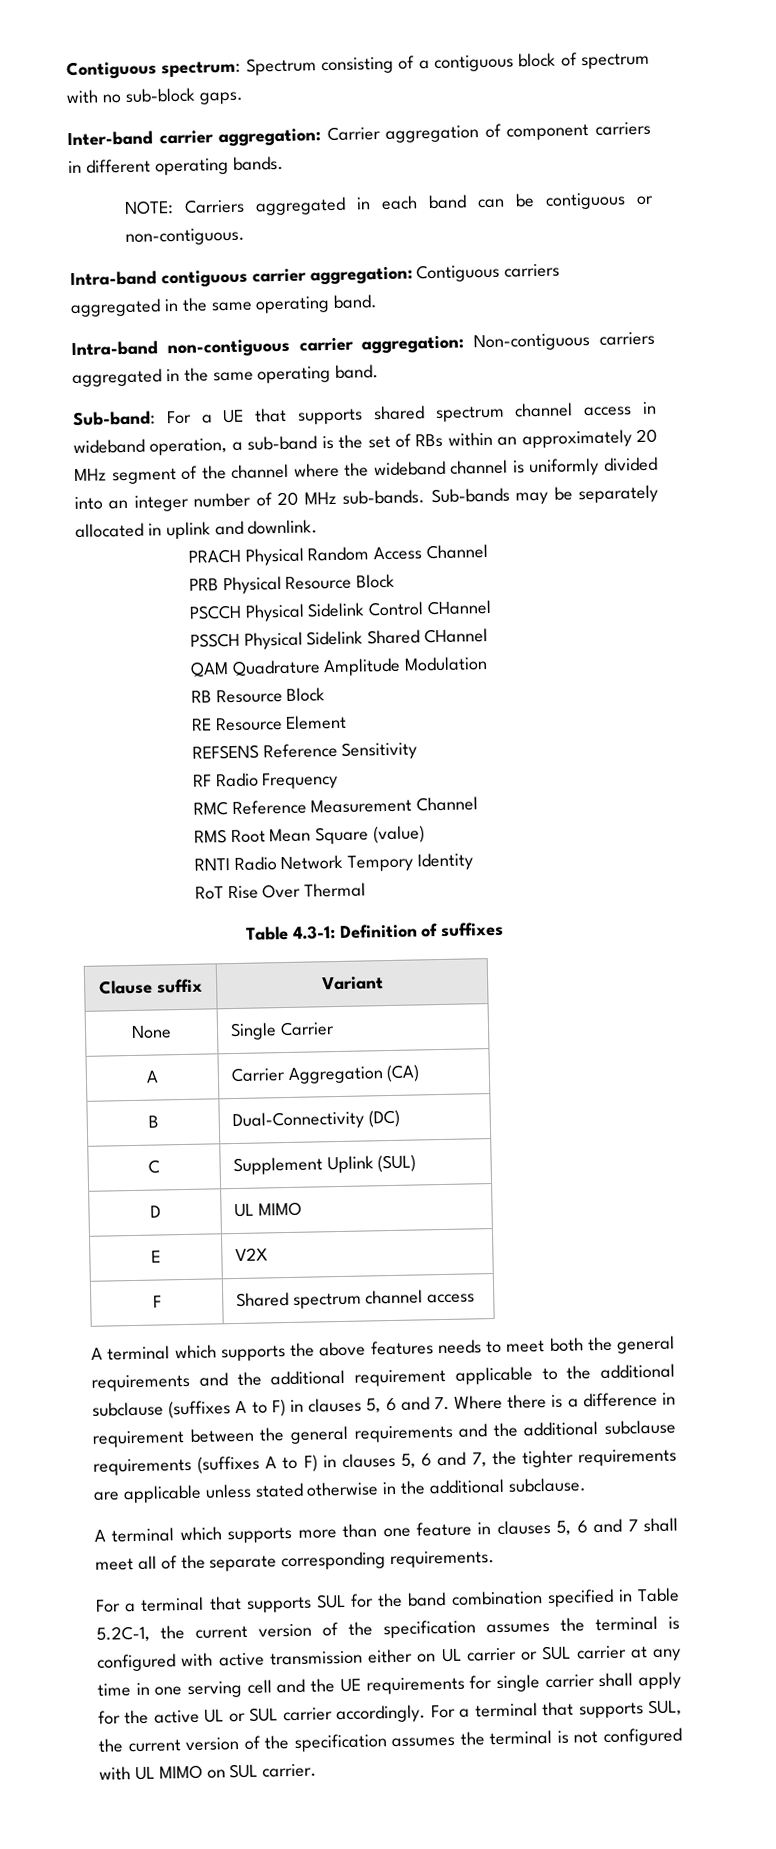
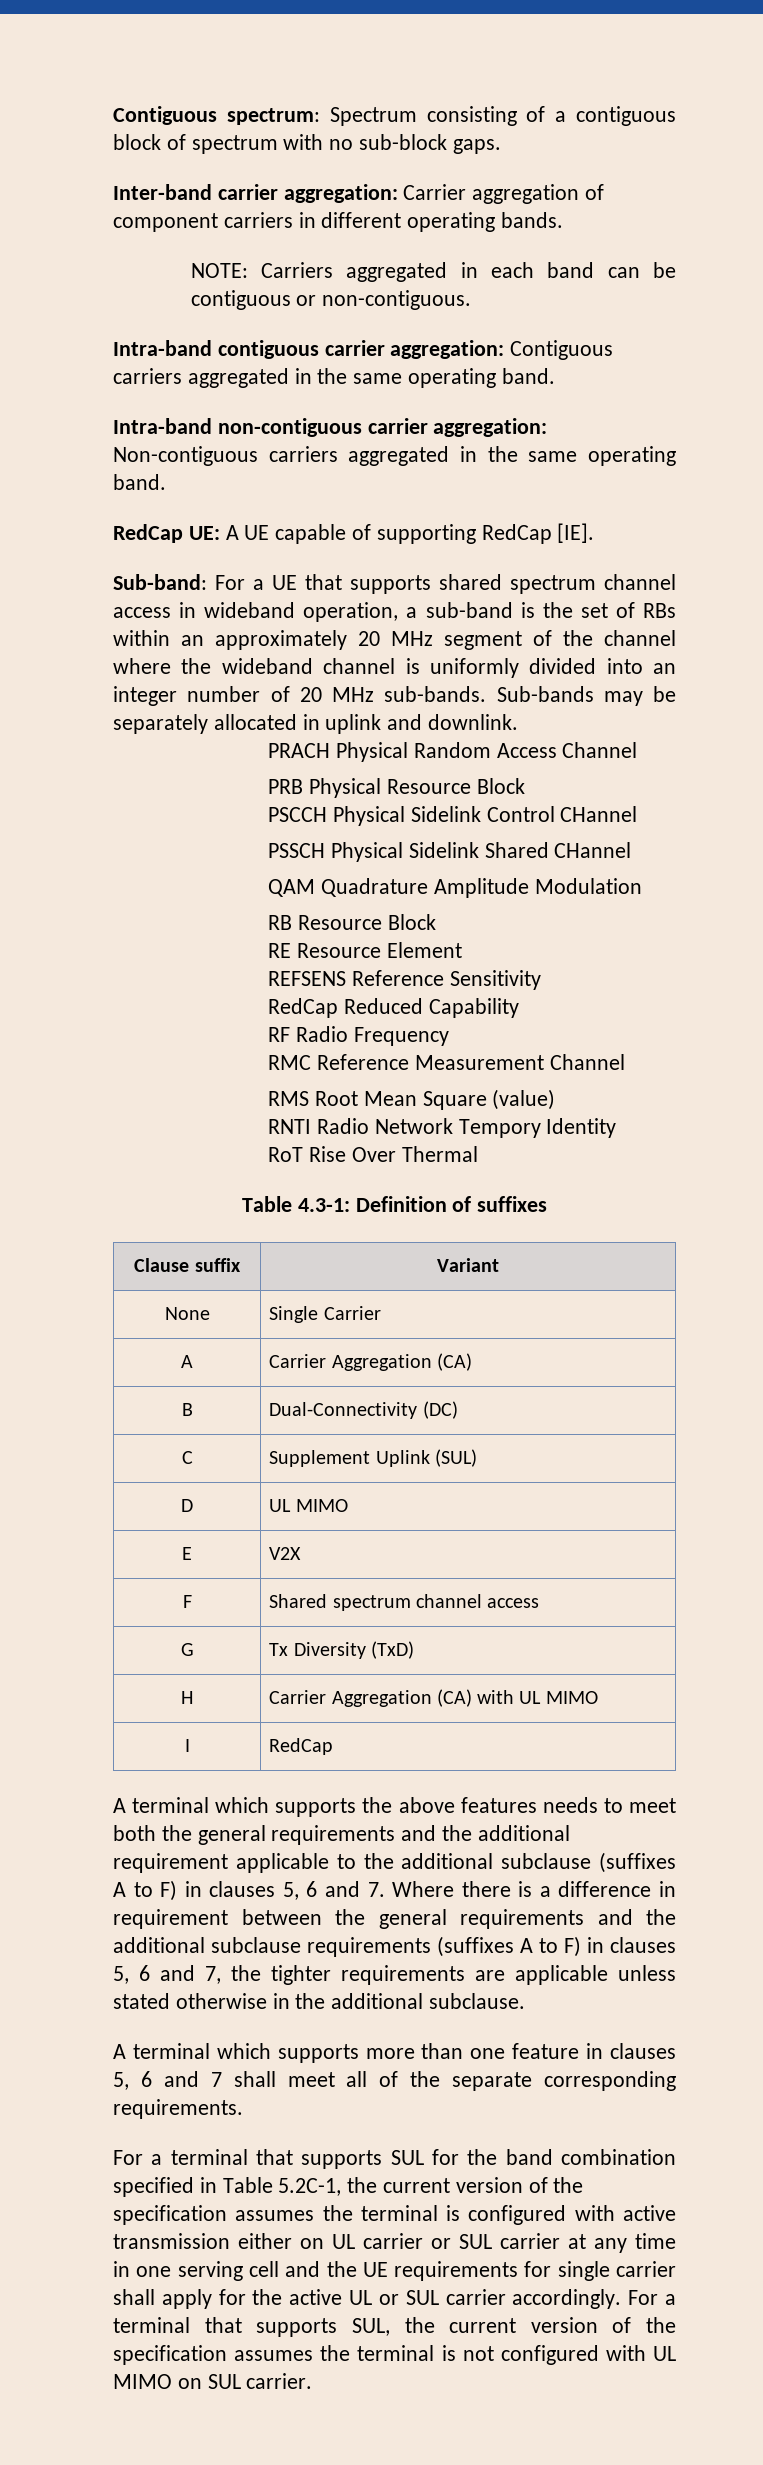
(380, 371) none -> [113,523,595,544] // RedCap UE: A UE capable of supporting RedCap [IE].
(418, 750) none -> [268,998,519,1018] // RedCap Reduced Capability
(476, 1298) none -> [180,1643,194,1656] [269,1641,414,1659] [181,1691,193,1704] [269,1689,598,1707] [184,1739,190,1752] [269,1738,334,1755] // G | Tx Diversity (TxD) // H | Carrier Aggregation (CA) with UL MIMO // I | RedCap

